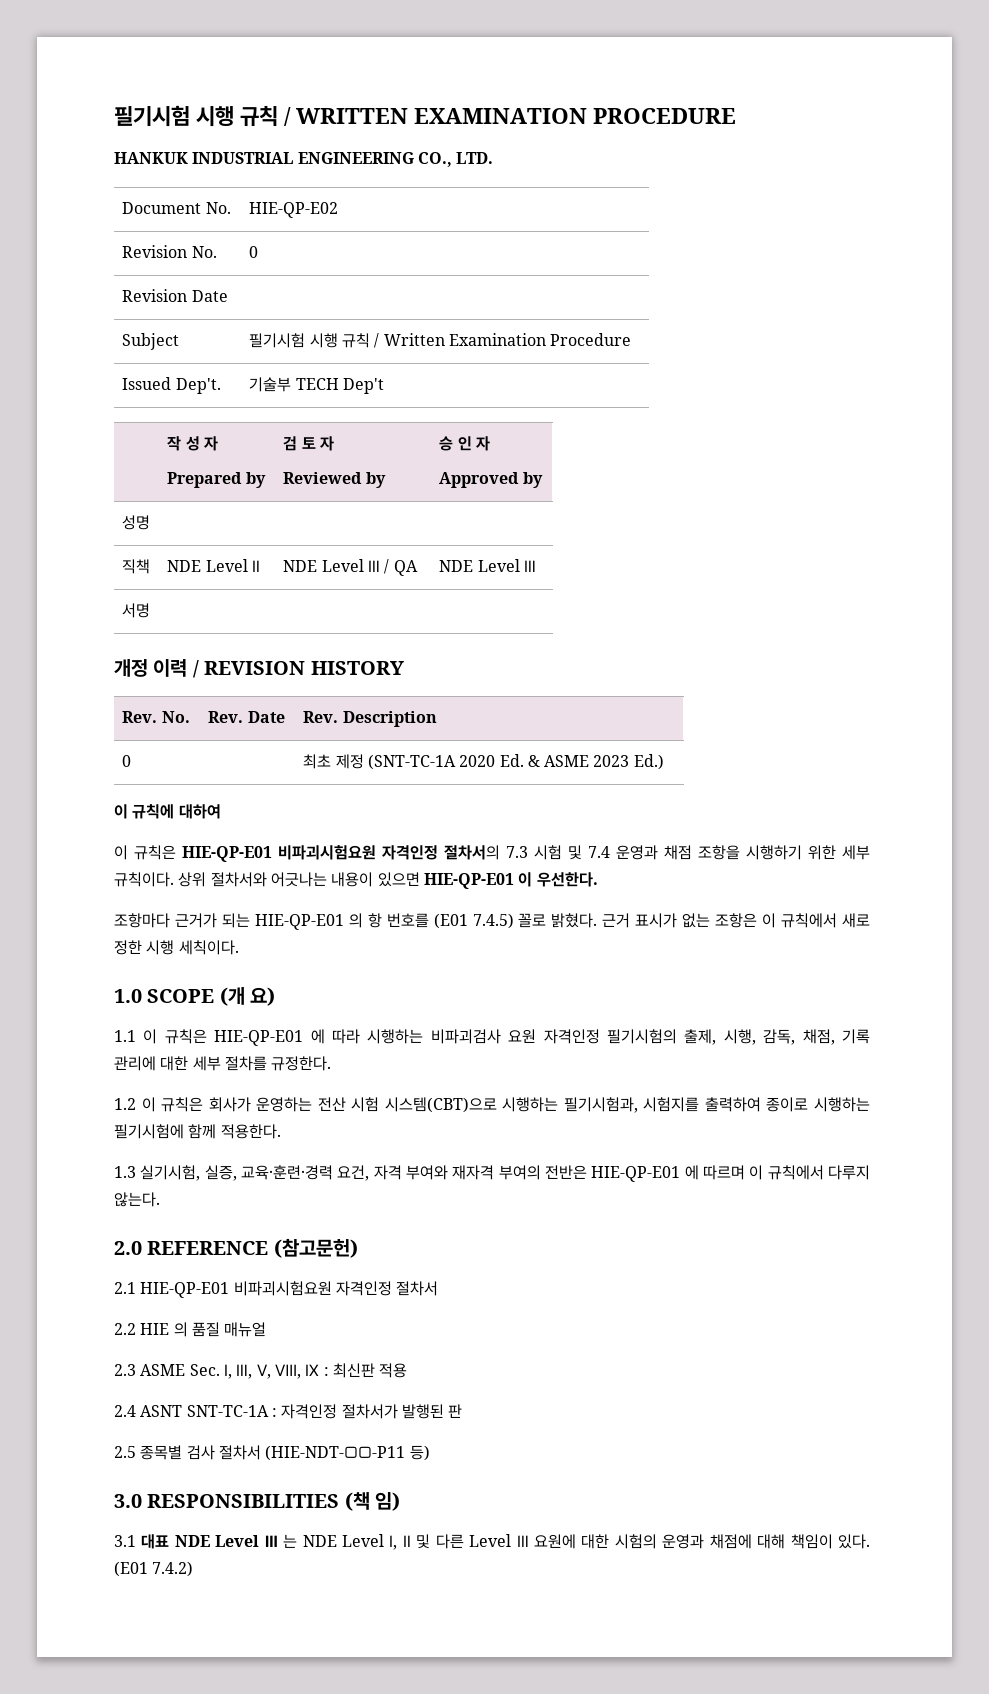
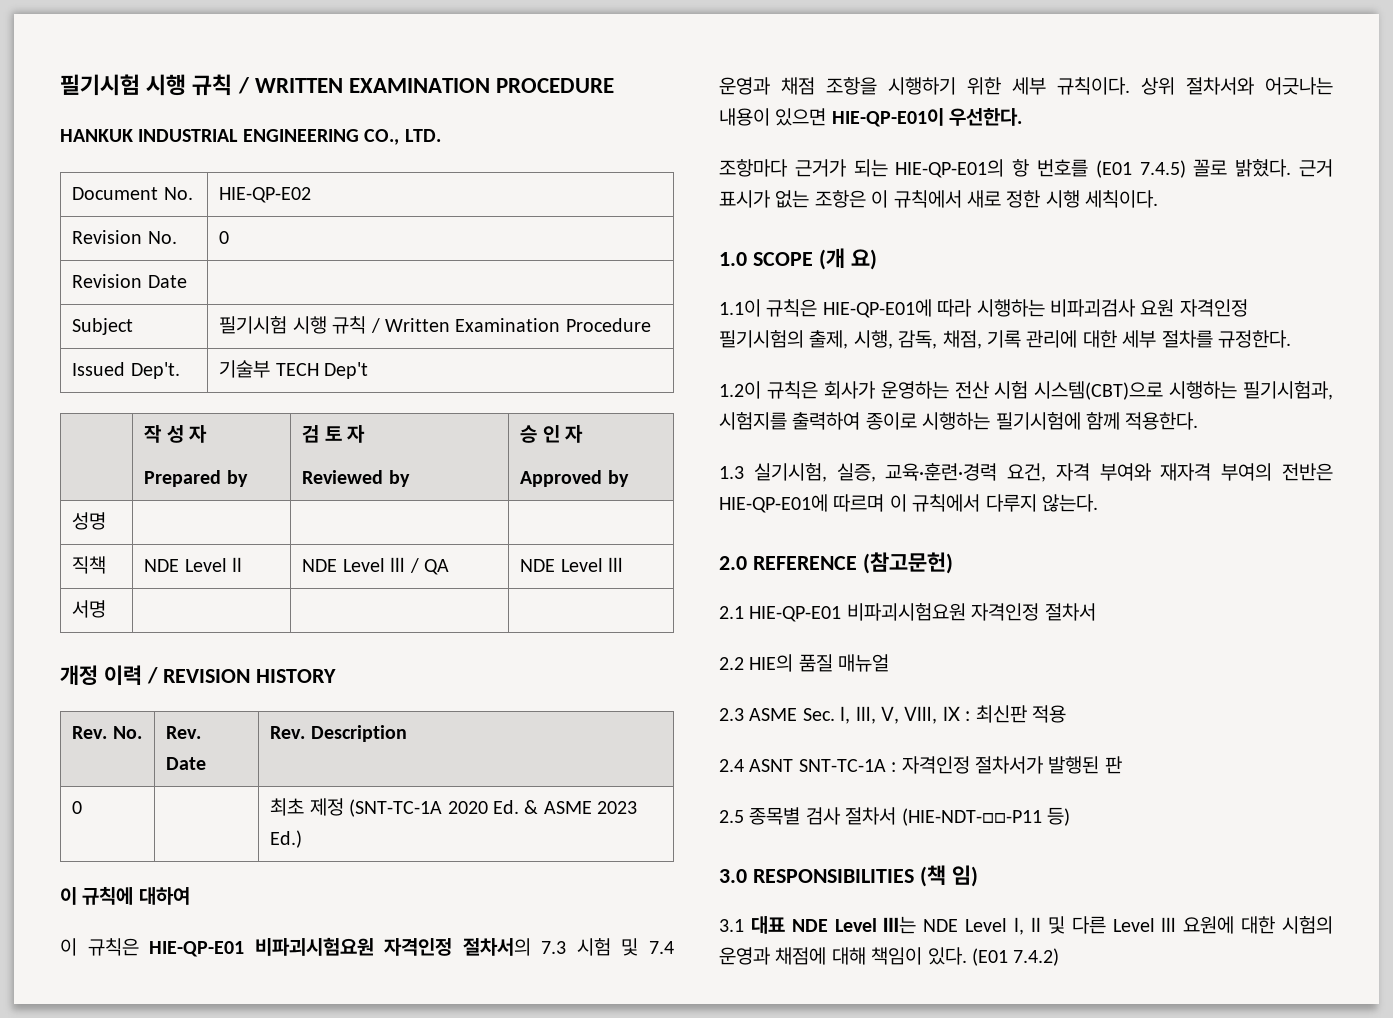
[423,872,533,889] HIE-QP-E01 이 -> [831,108,944,127] HIE-QP-E01이
[254,913,363,930] HIE-QP-E01 의 -> [895,159,1005,178] HIE-QP-E01의
[114,1029,325,1046] 1.1 이 규칙은 HIE-QP-E01 에 -> [719,299,932,318] 1.1이 규칙은 HIE-QP-E01에
[114,1097,156,1112] 1.2 이 -> [719,381,761,399] 1.2이
[591,1165,699,1182] HIE-QP-E01 에 -> [719,494,828,513] HIE-QP-E01에
[140,1322,188,1337] HIE 의 -> [749,654,794,672] HIE의
[264,1534,298,1548] Ⅲ 는 -> [883,916,917,934] Ⅲ는

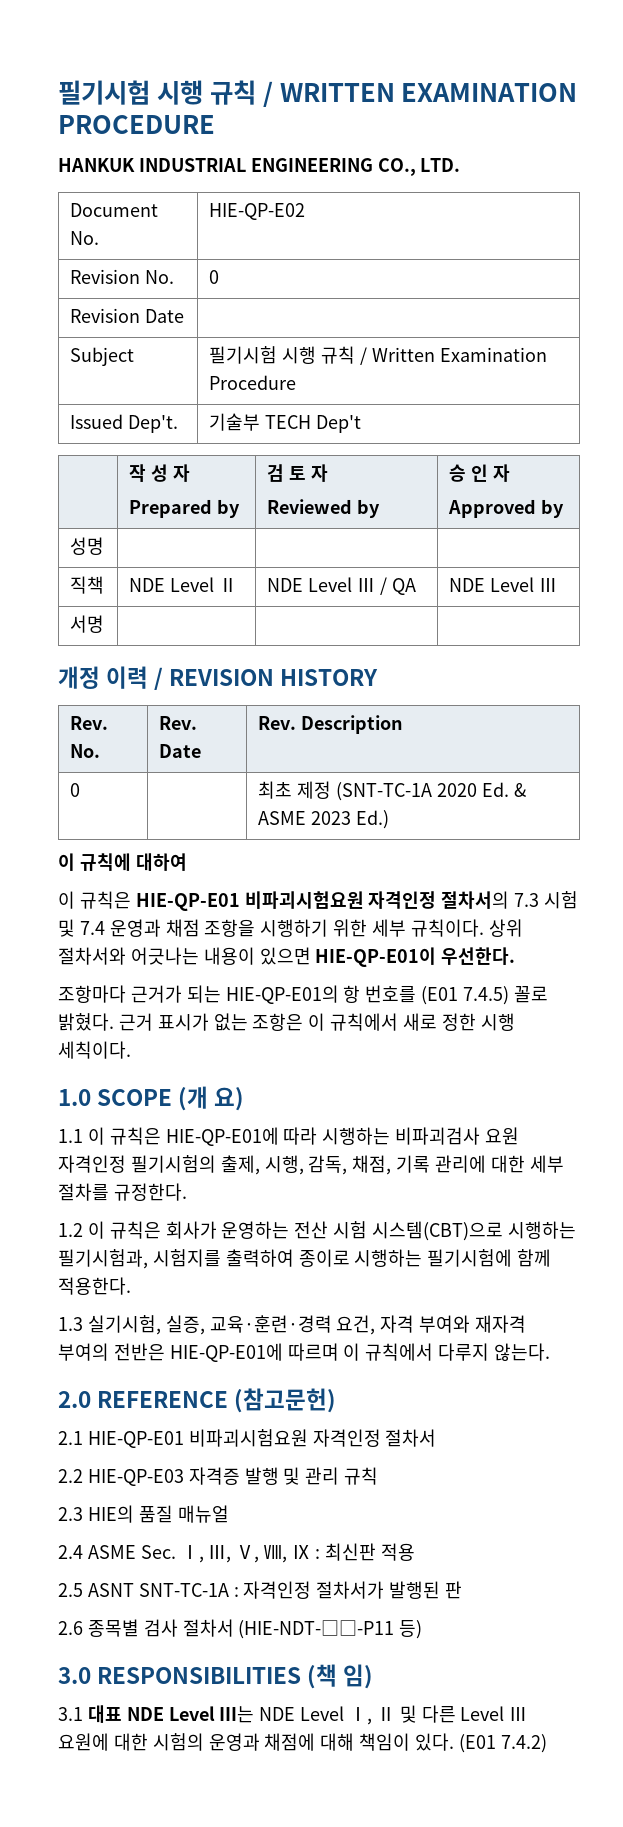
[719,299,761,317] 1.1이 -> [58,1127,105,1145] 1.1 이
[719,381,761,399] 1.2이 -> [58,1221,105,1239] 1.2 이
(744, 663) none -> [87,1467,379,1486] [58,1507,83,1521] HIE-QP-E03 자격증 발행 및 관리 규칙 // 2.3
[719,708,744,721] 2.3 -> [58,1545,83,1559] 2.4
[719,759,744,772] 2.4 -> [58,1583,83,1597] 2.5
[719,810,744,823] 2.5 -> [58,1621,83,1635] 2.6

